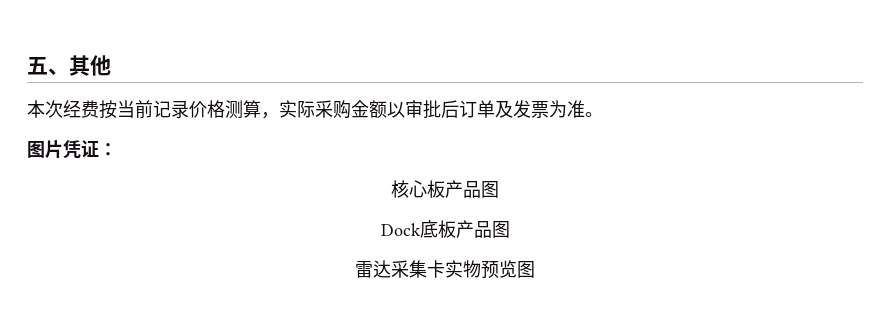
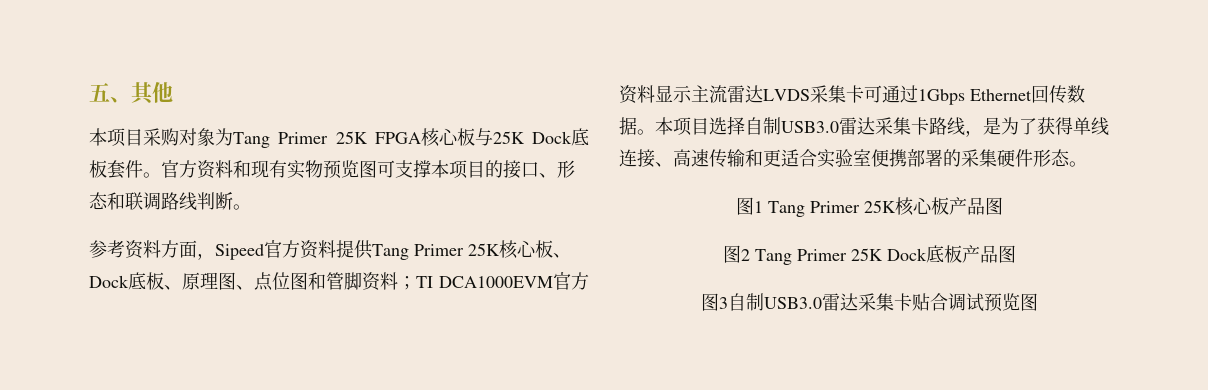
[45,100,603,119] [27,140,117,159] 次经费按当前记录价格测算，实际采购金额以审批后订单及发票为准。 // 图片凭证： // -> [107,128,589,148] [89,160,575,179] [89,192,251,211] [89,240,571,260] [89,272,589,291] [619,85,1085,105] [619,116,1109,137] [619,149,1087,168] [735,197,896,217] 项目采购对象为Tang Primer 25K FPGA核心板与25K Dock底板套件。官方资料和现有实物预览图可支撑本项目的接口、形态和联调路线判断。 // 参考资料方面，Sipeed官方资料提供Tang Primer 25K核心板、Dock底板、原理图、点位图和管脚资料；TI DCA1000EVM官方资料显示主流雷达LVDS采集卡可通过1Gbps Ethernet回传数据。本项目选择自制USB3.0雷达采集卡路线，是为了获得单线连接、高速传输和更适合实验室便携部署的采集硬件形态。 // 图1 Tang Primer 25K
(499, 189) none -> [722,245,883,265] 图2 Tang Primer 25K
[355,260,481,278] 雷达采集卡实物 -> [700,293,984,312] 图3自制USB3.0雷达采集卡贴合调试

